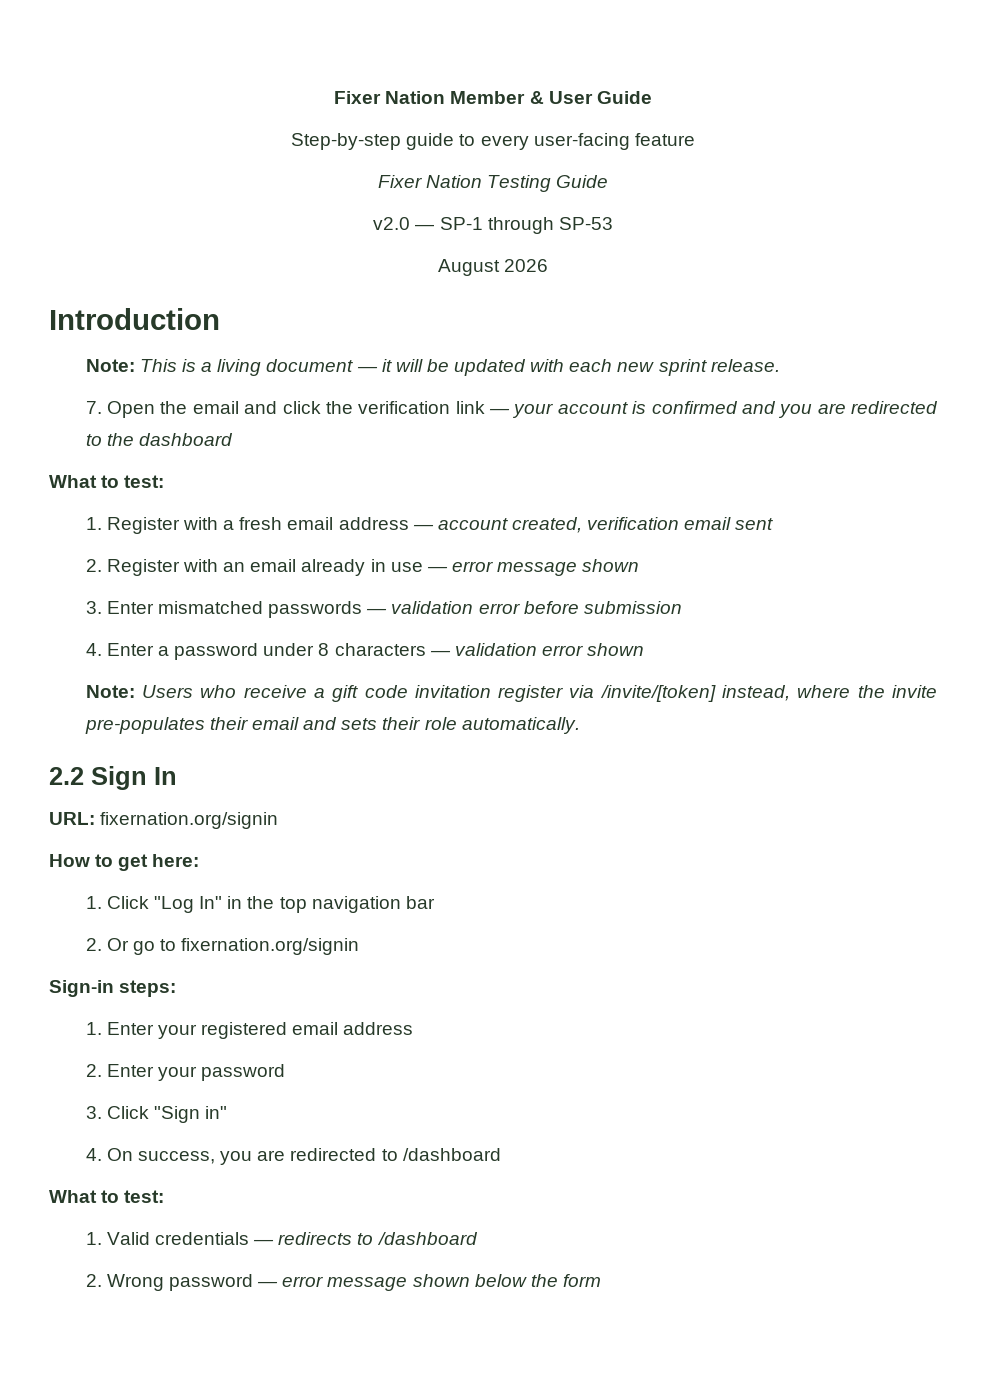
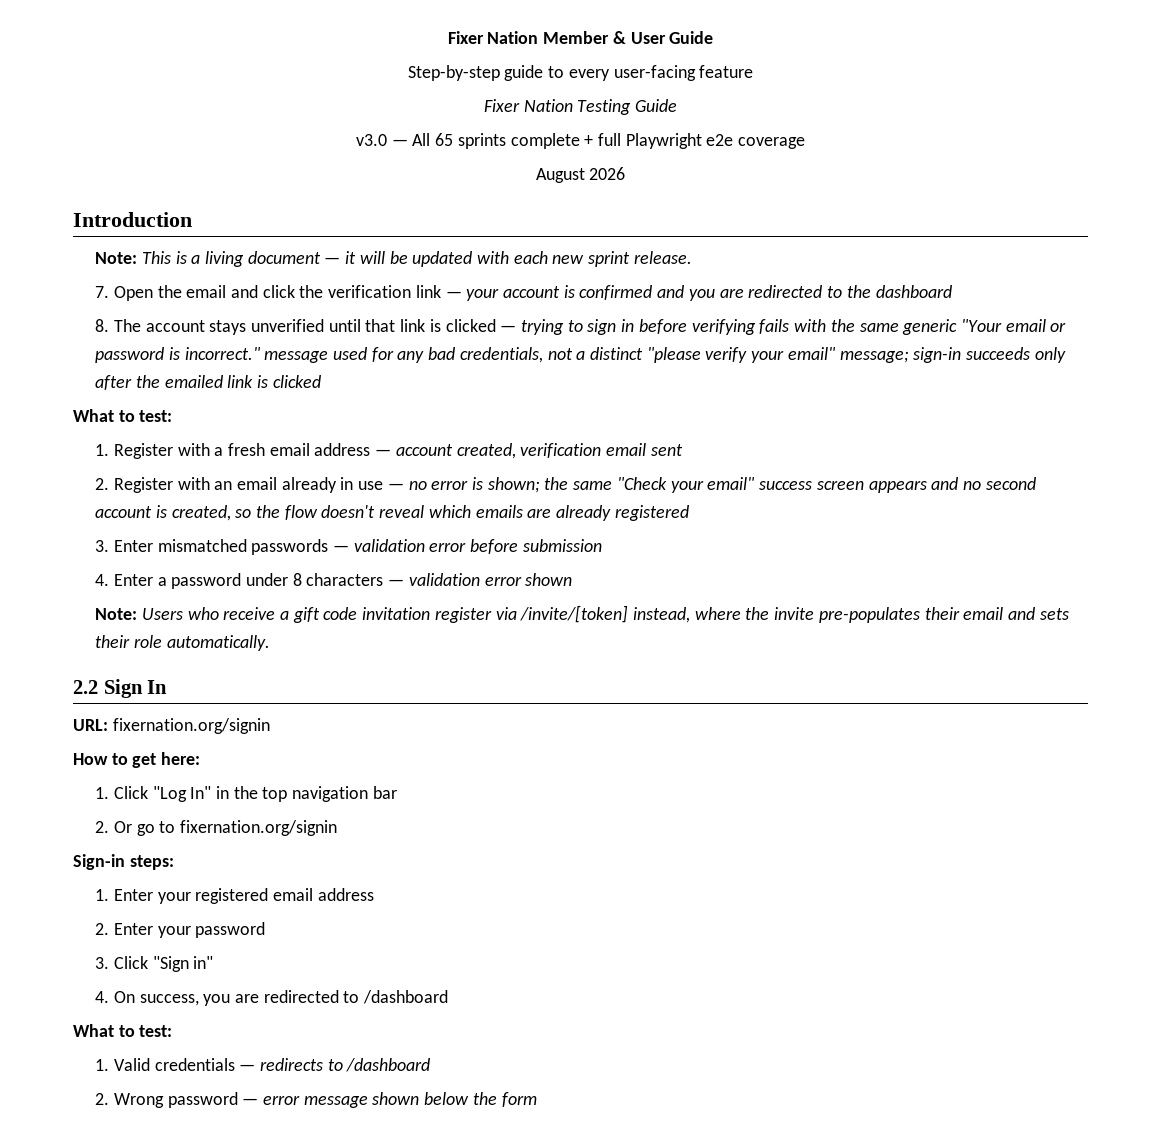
[373,217,613,234] v2.0 — SP-1 through SP-53 -> [355,133,806,149] v3.0 — All 65 sprints complete + full Playwright e2e coverage
(233, 439) none -> [95,319,1067,335] [95,347,1066,363] [95,375,321,390] // 8. The account stays unverified until that link is clicked — trying to sign in before verifying fails with the same generic "Your email or password is incorrect." message used for any bad credentials, not a distinct "please verify your email" message; sign-in succeeds only after the emailed link is clicked
[451,559,640,576] error message shown -> [408,477,1036,493] [95,505,689,521] no error is shown; the same "Check your email" success screen appears and no second account is created, so the flow doesn't reveal which emails are already registered

